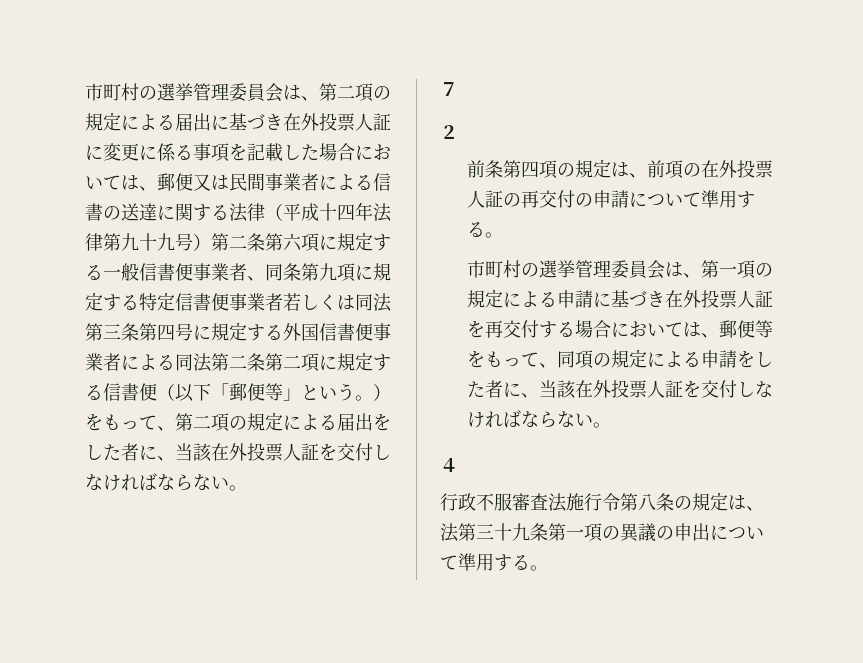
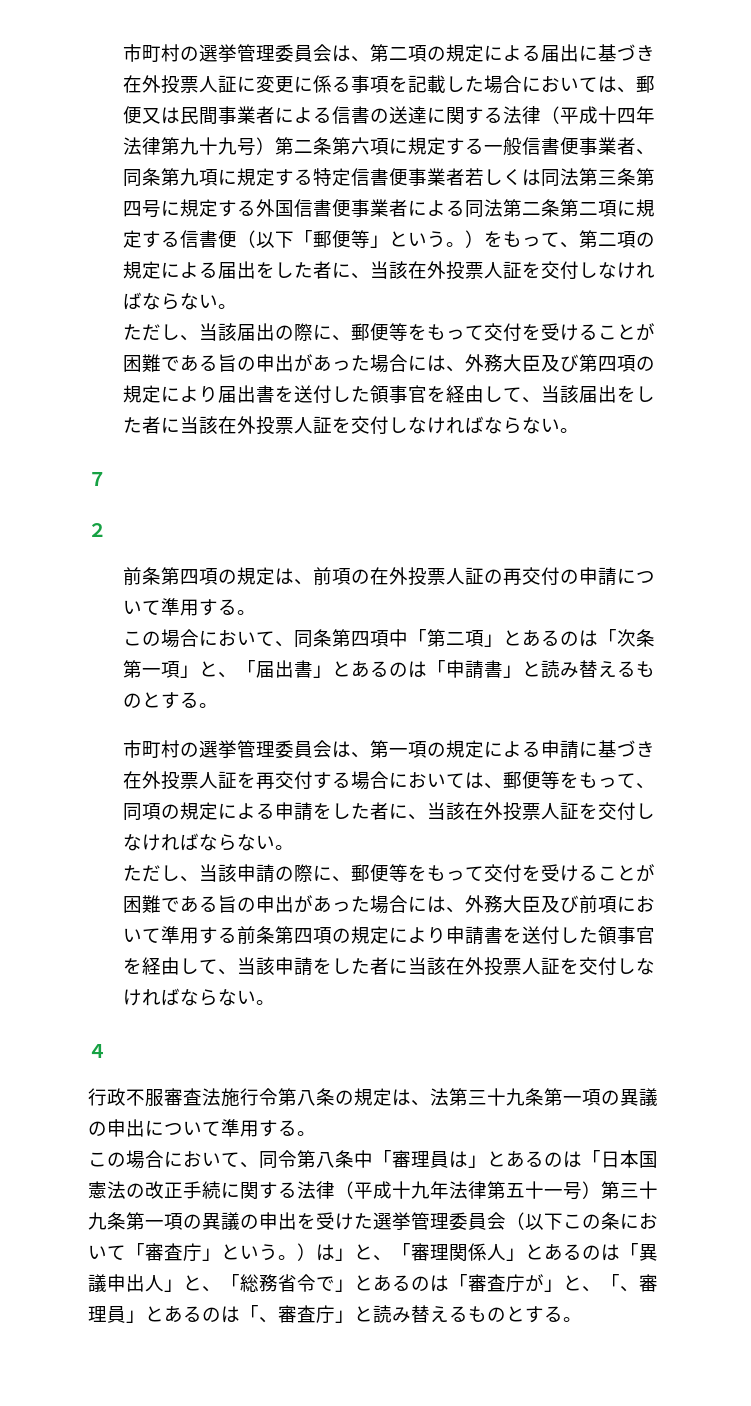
(248, 488) none -> [123,323,656,342] [123,354,656,373] [123,385,656,404] [123,416,580,435] // ただし、当該届出の際に、郵便等をもって交付を受けることが困難である旨の申出があった場合には、外務大臣及び第四項の規定により届出書を送付した領事官を経由して、当該届出をした者に当該在外投票人証を交付しなければならない。
(504, 235) none -> [123,629,656,648] [123,660,656,679] [123,692,219,709] // この場合において、同条第四項中「第二項」とあるのは「次条第一項」と、「届出書」とあるのは「申請書」と読み替えるものとする。
(612, 425) none -> [123,864,656,883] [123,895,656,914] [123,926,656,945] [123,957,656,976] [123,988,276,1006] // ただし、当該申請の際に、郵便等をもって交付を受けることが困難である旨の申出があった場合には、外務大臣及び前項において準用する前条第四項の規定により申請書を送付した領事官を経由して、当該申請をした者に当該在外投票人証を交付しなければならない。
(548, 568) none -> [88,1150,658,1169] [88,1181,658,1200] [88,1212,658,1230] [88,1243,658,1261] [88,1274,658,1292] [88,1305,582,1323] // この場合において、同令第八条中「審理員は」とあるのは「日本国憲法の改正手続に関する法律（平成十九年法律第五十一号）第三十九条第一項の異議の申出を受けた選挙管理委員会（以下この条において「審査庁」という。）は」と、「審理関係人」とあるのは「異議申出人」と、「総務省令で」とあるのは「審査庁が」と、「、審理員」とあるのは「、審査庁」と読み替えるものとする。

